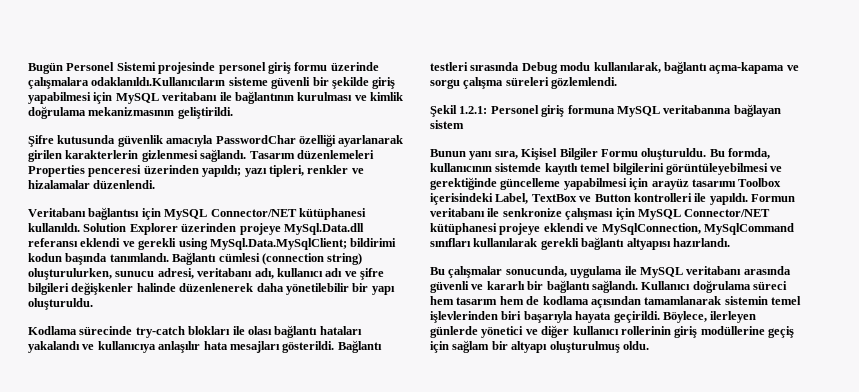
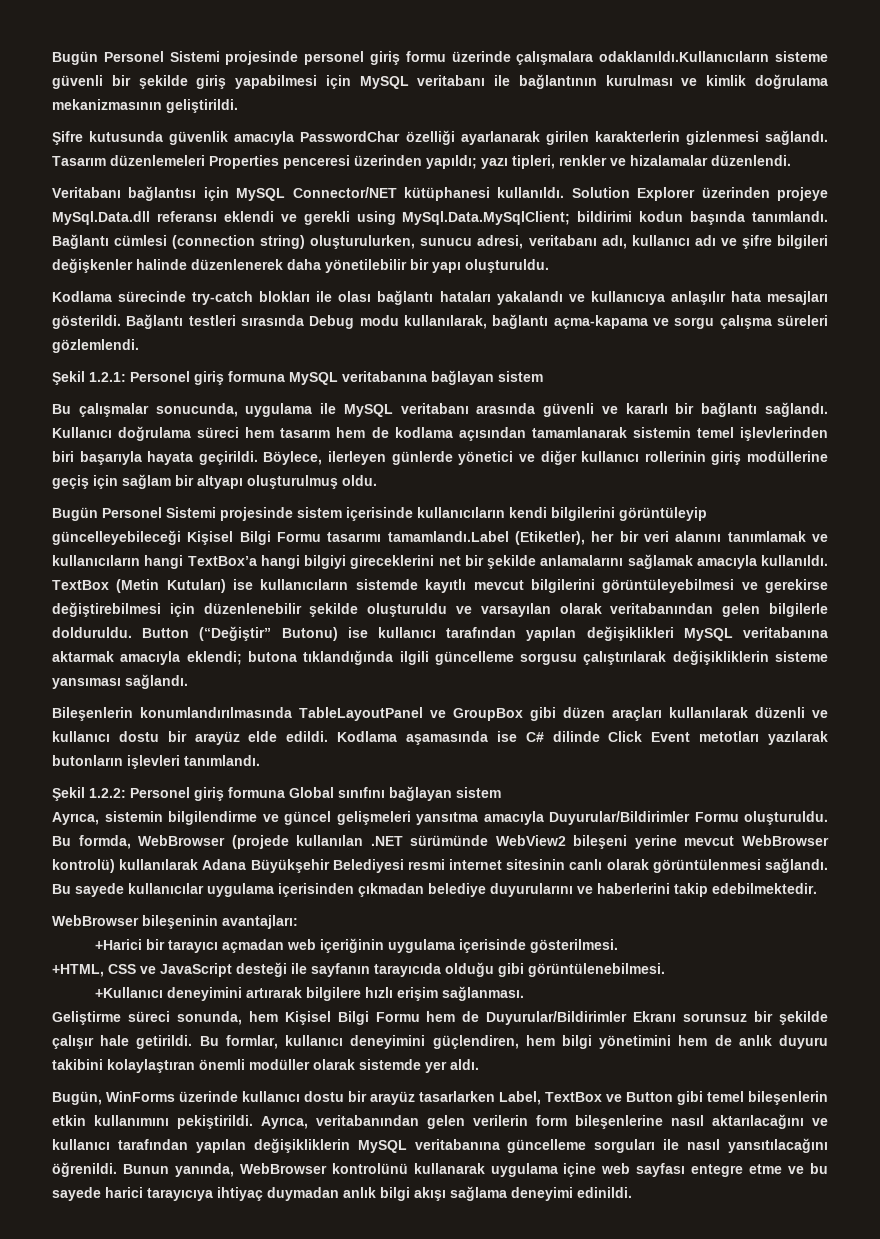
[430,148,770,160] [430,163,783,175] [430,177,782,190] [430,193,795,205] [430,208,771,220] [430,223,794,235] [430,237,730,250] // Bunun yanı sıra, Kişisel Bilgiler Formu oluşturuldu. Bu formda, kullanıcının sistemde kayıtlı temel bilgilerini görüntüleyebilmesi ve gerektiğinde güncelleme yapabilmesi için arayüz tasarımı Toolbox içerisindeki Label, TextBox ve Button kontrolleri ile yapıldı. Formun veritabanı ile senkronize çalışması için MySQL Connector/NET kütüphanesi projeye eklendi ve MySqlConnection, MySqlCommand sınıfları kullanılarak gerekli bağlantı altyapısı hazırlandı. -> (543, 376) none
(649, 345) none -> [52,507,707,521] [52,530,829,545] [52,554,828,569] [52,579,829,593] [52,602,828,617] [52,626,828,641] [52,650,828,665] [52,674,188,689] [52,707,828,721] [52,731,828,745] [52,755,260,769] [52,786,501,801] [52,811,828,825] [52,835,829,849] [52,858,828,873] [52,883,817,897] [52,915,298,929] [95,938,619,953] [52,962,665,977] [95,986,525,1001] [52,1011,828,1025] [52,1035,828,1049] [52,1059,479,1073] [52,1091,828,1105] [52,1114,828,1129] [52,1138,828,1153] [52,1162,828,1177] [52,1186,632,1201] // Bugün Personel Sistemi projesinde sistem içerisinde kullanıcıların kendi bilgilerini görüntüleyip güncelleyebileceği Kişisel Bilgi Formu tasarımı tamamlandı.Label (Etiketler), her bir veri alanını tanımlamak ve kullanıcıların hangi TextBox’a hangi bilgiyi gireceklerini net bir şekilde anlamalarını sağlamak amacıyla kullanıldı. TextBox (Metin Kutuları) ise kullanıcıların sistemde kayıtlı mevcut bilgilerini görüntüleyebilmesi ve gerekirse değiştirebilmesi için düzenlenebilir şekilde oluşturuldu ve varsayılan olarak veritabanından gelen bilgilerle dolduruldu. Button (“Değiştir” Butonu) ise kullanıcı tarafından yapılan değişiklikleri MySQL veritabanına aktarmak amacıyla eklendi; butona tıklandığında ilgili güncelleme sorgusu çalıştırılarak değişikliklerin sisteme yansıması sağlandı. // Bileşenlerin konumlandırılmasında TableLayoutPanel ve GroupBox gibi düzen araçları kullanılarak düzenli ve kullanıcı dostu bir arayüz elde edildi. Kodlama aşamasında ise C# dilinde Click Event metotları yazılarak butonların işlevleri tanımlandı. // Şekil 1.2.2: Personel giriş formuna Global sınıfını bağlayan sistem // Ayrıca, sistemin bilgilendirme ve güncel gelişmeleri yansıtma amacıyla Duyurular/Bildirimler Formu oluşturuldu. Bu formda, WebBrowser (projede kullanılan .NET sürümünde WebView2 bileşeni yerine mevcut WebBrowser kontrolü) kullanılarak Adana Büyükşehir Belediyesi resmi internet sitesinin canlı olarak görüntülenmesi sağlandı. Bu sayede kullanıcılar uygulama içerisinden çıkmadan belediye duyurularını ve haberlerini takip edebilmektedir. // WebBrowser bileşeninin avantajları: // +Harici bir tarayıcı açmadan web içeriğinin uygulama içerisinde gösterilmesi. // +HTML, CSS ve JavaScript desteği ile sayfanın tarayıcıda olduğu gibi görüntülenebilmesi. // +Kullanıcı deneyimini artırarak bilgilere hızlı erişim sağlanması. // Geliştirme süreci sonunda, hem Kişisel Bilgi Formu hem de Duyurular/Bildirimler Ekranı sorunsuz bir şekilde çalışır hale getirildi. Bu formlar, kullanıcı deneyimini güçlendiren, hem bilgi yönetimini hem de anlık duyuru takibini kolaylaştıran önemli modüller olarak sistemde yer aldı. // Bugün, WinForms üzerinde kullanıcı dostu bir arayüz tasarlarken Label, TextBox ve Button gibi temel bileşenlerin etkin kullanımını pekiştirildi. Ayrıca, veritabanından gelen verilerin form bileşenlerine nasıl aktarılacağını ve kullanıcı tarafından yapılan değişikliklerin MySQL veritabanına güncelleme sorguları ile nasıl yansıtılacağını öğrenildi. Bunun yanında, WebBrowser kontrolünü kullanarak uygulama içine web sayfası entegre etme ve bu sayede harici tarayıcıya ihtiyaç duymadan anlık bilgi akışı sağlama deneyimi edinildi.

